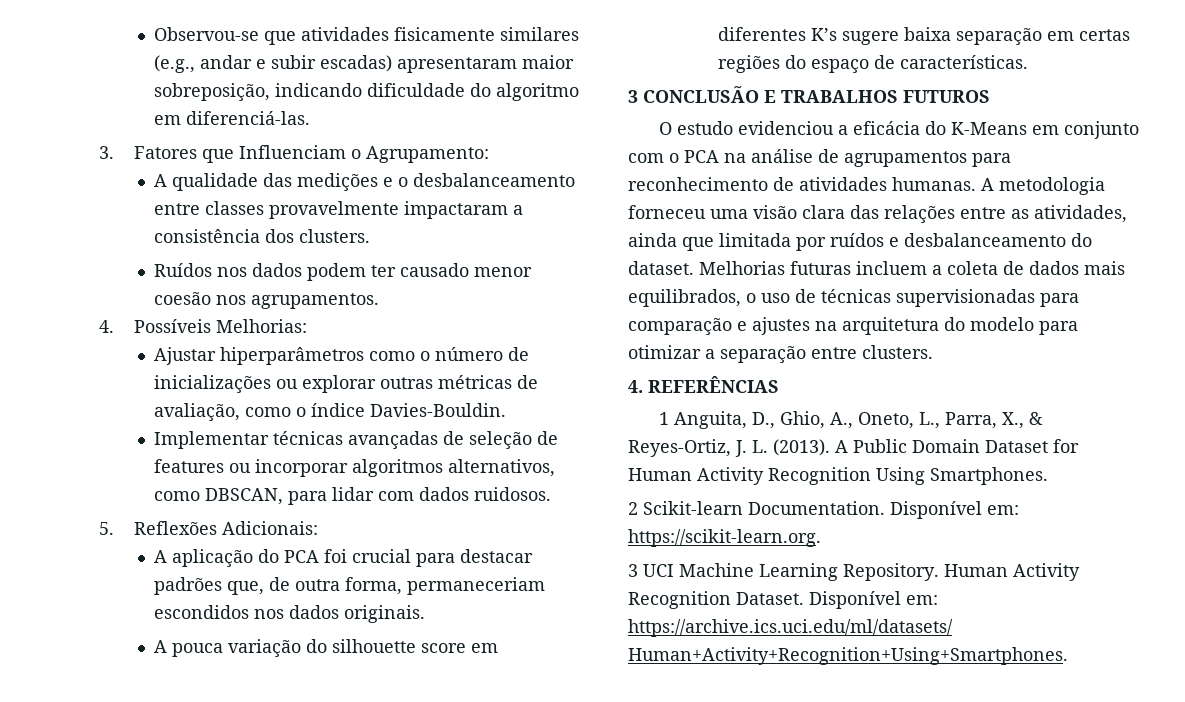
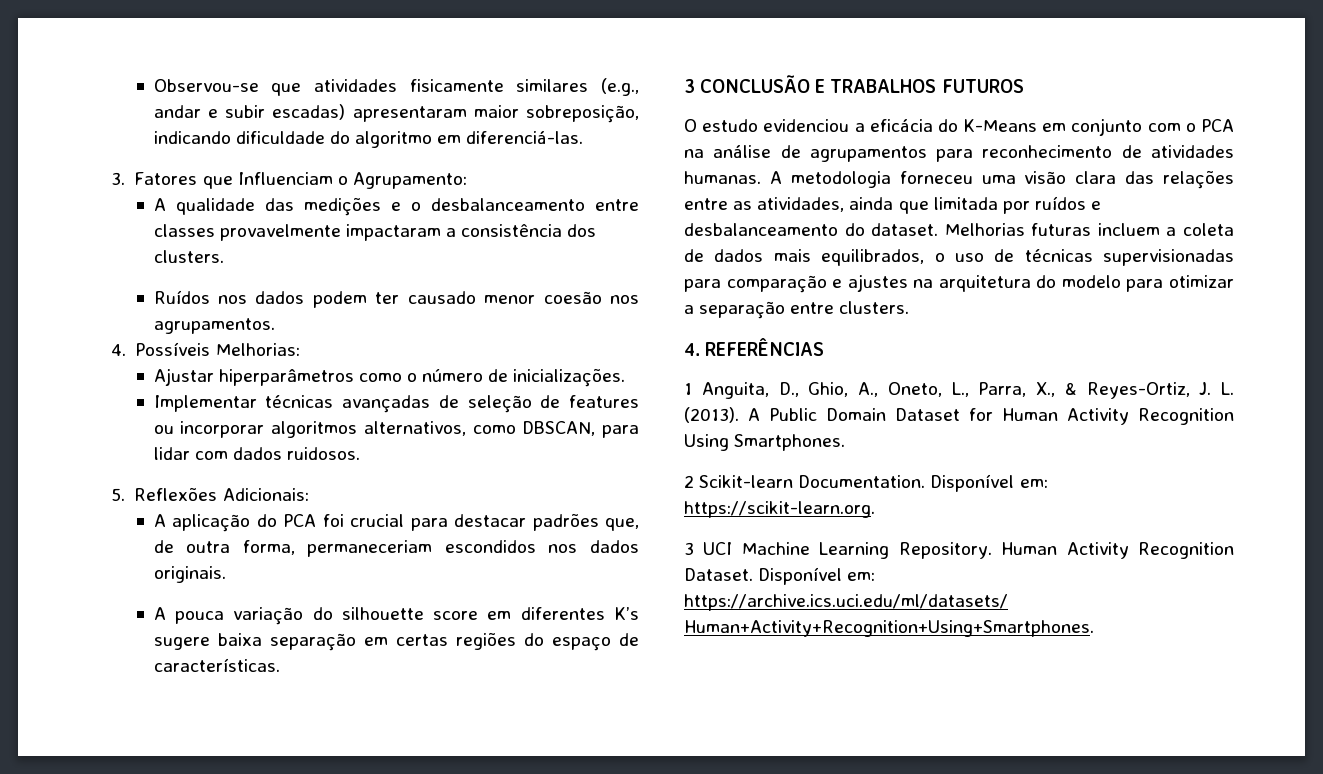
[153,375,538,393] [153,403,506,421] inicializações ou explorar outras métricas de avaliação, como o índice Davies-Bouldin. -> [513,368,626,387] inicializações.

